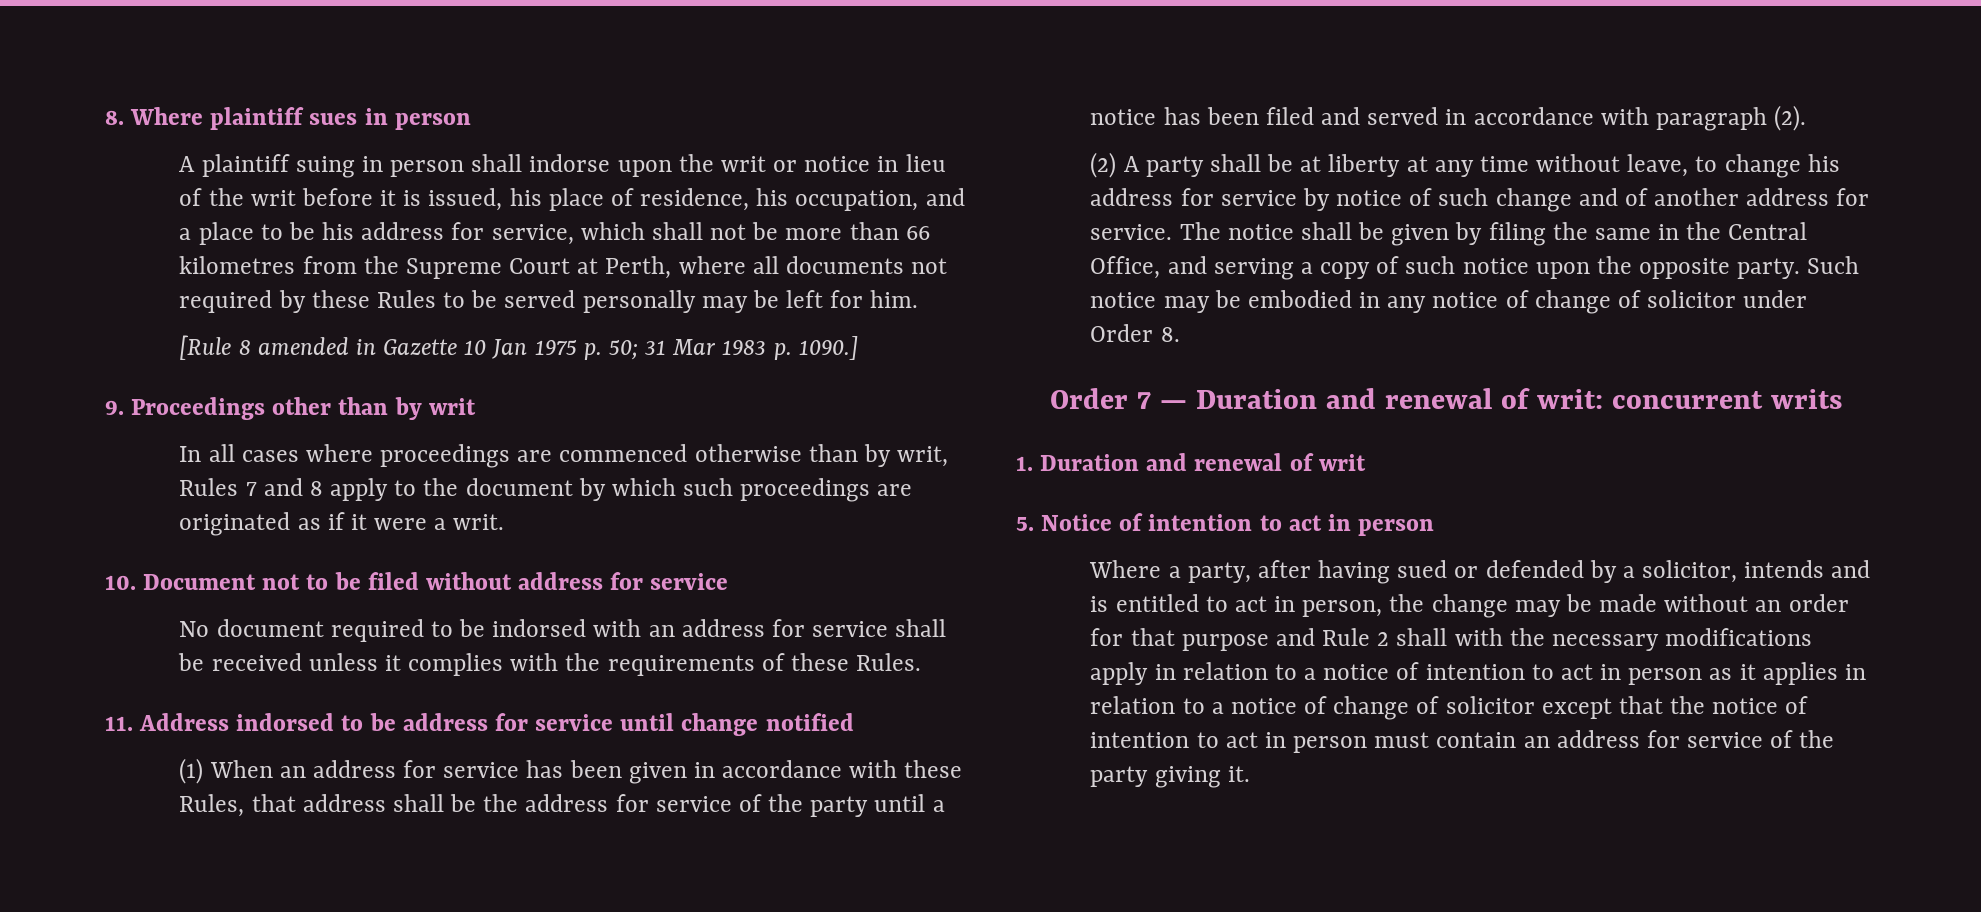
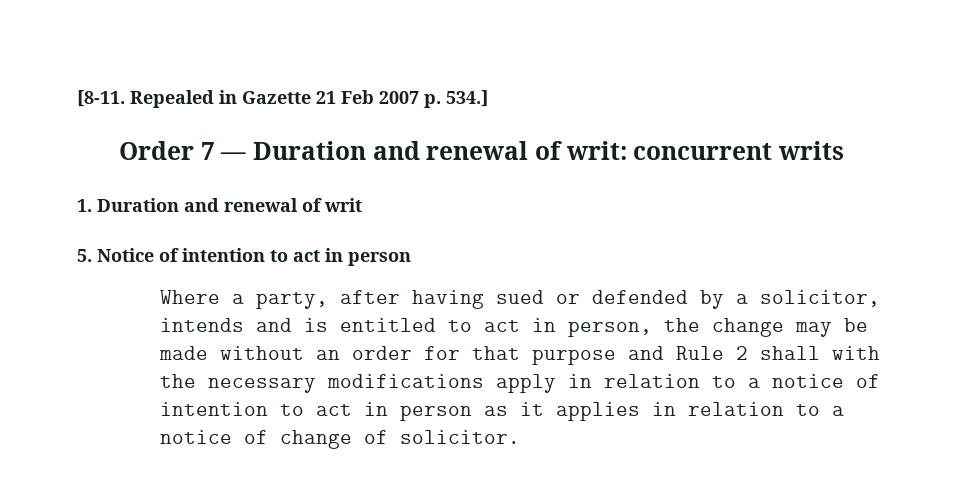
[105,107,471,130] [179,154,946,178] [179,188,965,211] [179,222,930,245] [179,256,948,279] [179,290,919,313] [179,335,858,360] [105,397,476,420] [179,444,949,468] [179,478,913,502] [179,512,505,536] [105,572,729,590] [179,619,947,642] [178,653,922,676] [105,713,854,736] [179,758,963,784] [179,794,945,817] [1090,105,1807,131] [1090,152,1840,178] [1090,188,1870,212] [1090,222,1808,246] [1090,256,1860,280] [1090,290,1808,314] [1090,324,1180,342] 8. Where plaintiff sues in person // A plaintiff suing in person shall indorse upon the writ or notice in lieu of the writ before it is issued, his place of residence, his occupation, and a place to be his address for service, which shall not be more than 66 kilometres from the Supreme Court at Perth, where all documents not required by these Rules to be served personally may be left for him. // [Rule 8 amended in Gazette 10 Jan 1975 p. 50; 31 Mar 1983 p. 1090.] // 9. Proceedings other than by writ // In all cases where proceedings are commenced otherwise than by writ, Rules 7 and 8 apply to the document by which such proceedings are originated as if it were a writ. // 10. Document not to be filed without address for service // No document required to be indorsed with an address for service shall be received unless it complies with the requirements of these Rules. // 11. Address indorsed to be address for service until change notified // (1) When an address for service has been given in accordance with these Rules, that address shall be the address for service of the party until a notice has been filed and served in accordance with paragraph (2). // (2) A party shall be at liberty at any time without leave, to change his address for service by notice of such change and of another address for service. The notice shall be given by filing the same in the Central Office, and serving a copy of such notice upon the opposite party. Such notice may be embodied in any notice of change of solicitor under Order 8. -> [77,90,488,108] [8-11. Repealed in Gazette 21 Feb 2007 p. 534.]
[1445,696,1809,719] [1090,730,1835,753] [1090,766,1250,788] solicitor except that the notice of intention to act in person must contain an address for service of the party giving it. -> [400,430,521,444] solicitor.

